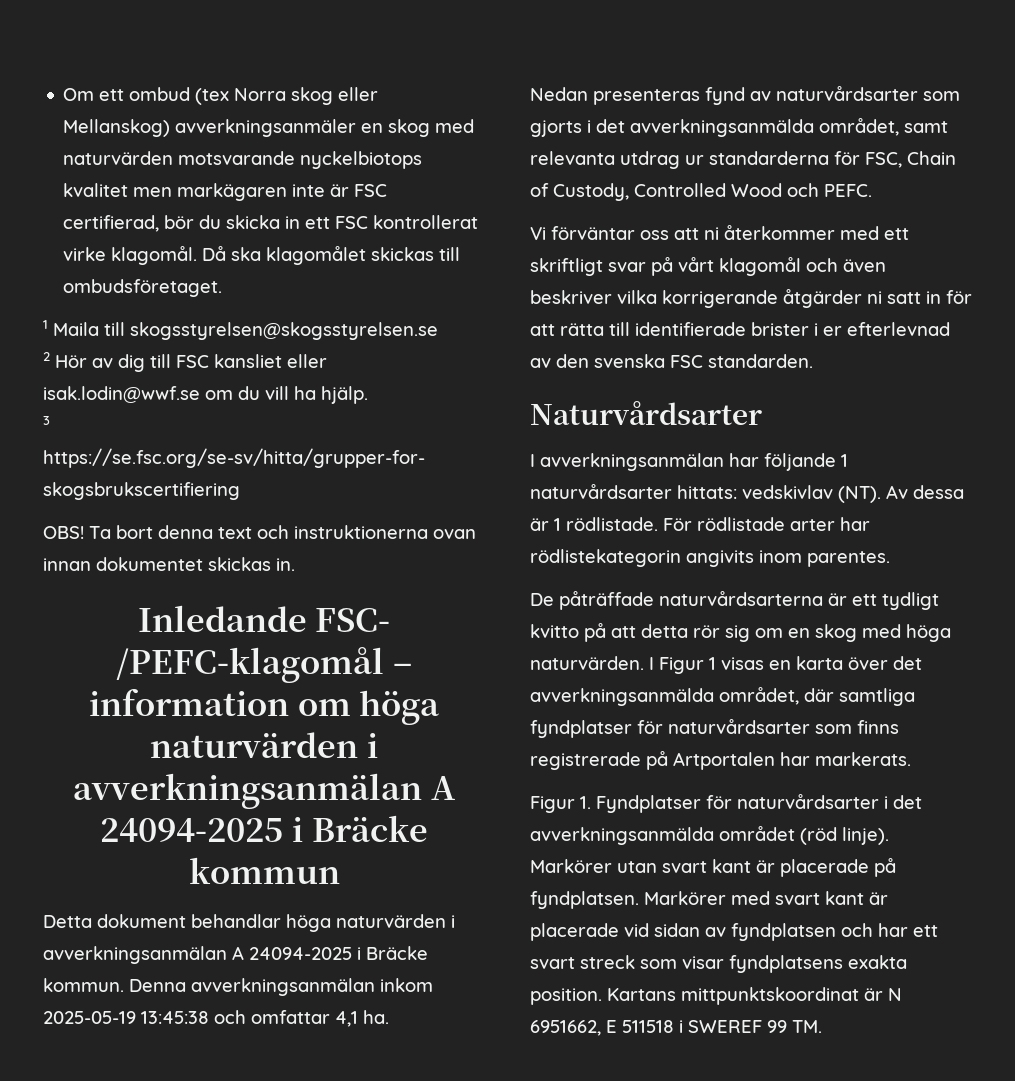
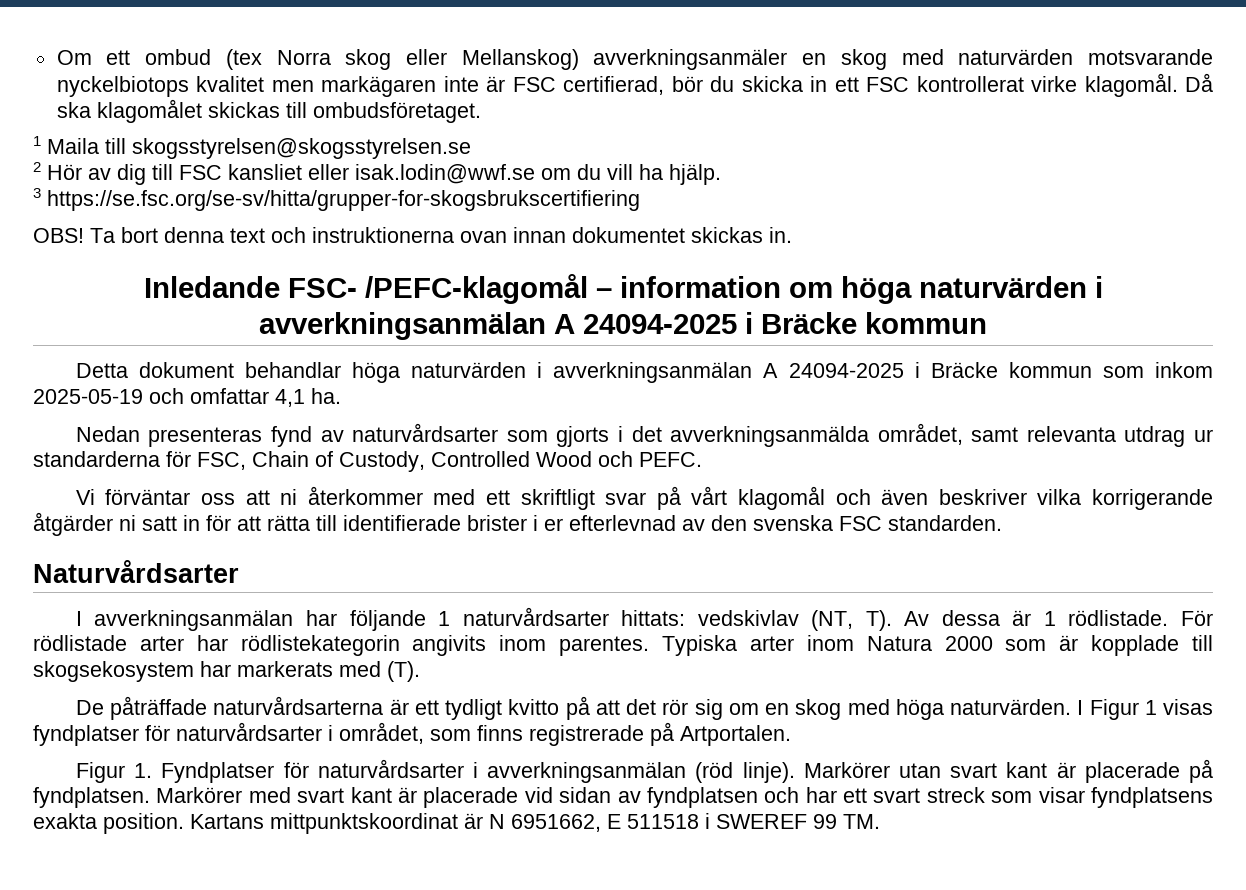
[43,978,375,996] kommun. Denna avverkningsanmälan -> [1008,362,1144,378] kommun som
[141,1011,209,1024] 13:45:38 -> (143, 396) none
[838,486,881,503] (NT). -> [811,610,892,631] (NT, T).
(890, 559) none -> [662,635,1213,656] [33,661,420,682] Typiska arter inom Natura 2000 som är kopplade till skogsekosystem har markerats med (T).
[641,624,688,638] detta -> [626,699,657,715] det
[769,656,922,670] [530,687,915,706] en karta över det avverkningsanmälda området, där samtliga -> (1213, 707) none
(810, 726) none -> [328,722,424,744] i området,
[673,752,911,770] Artportalen har markerats. -> [680,725,791,746] Artportalen.
[893,795,922,809] [530,826,795,845] det avverkningsanmälda området -> [487,762,687,783] avverkningsanmälan

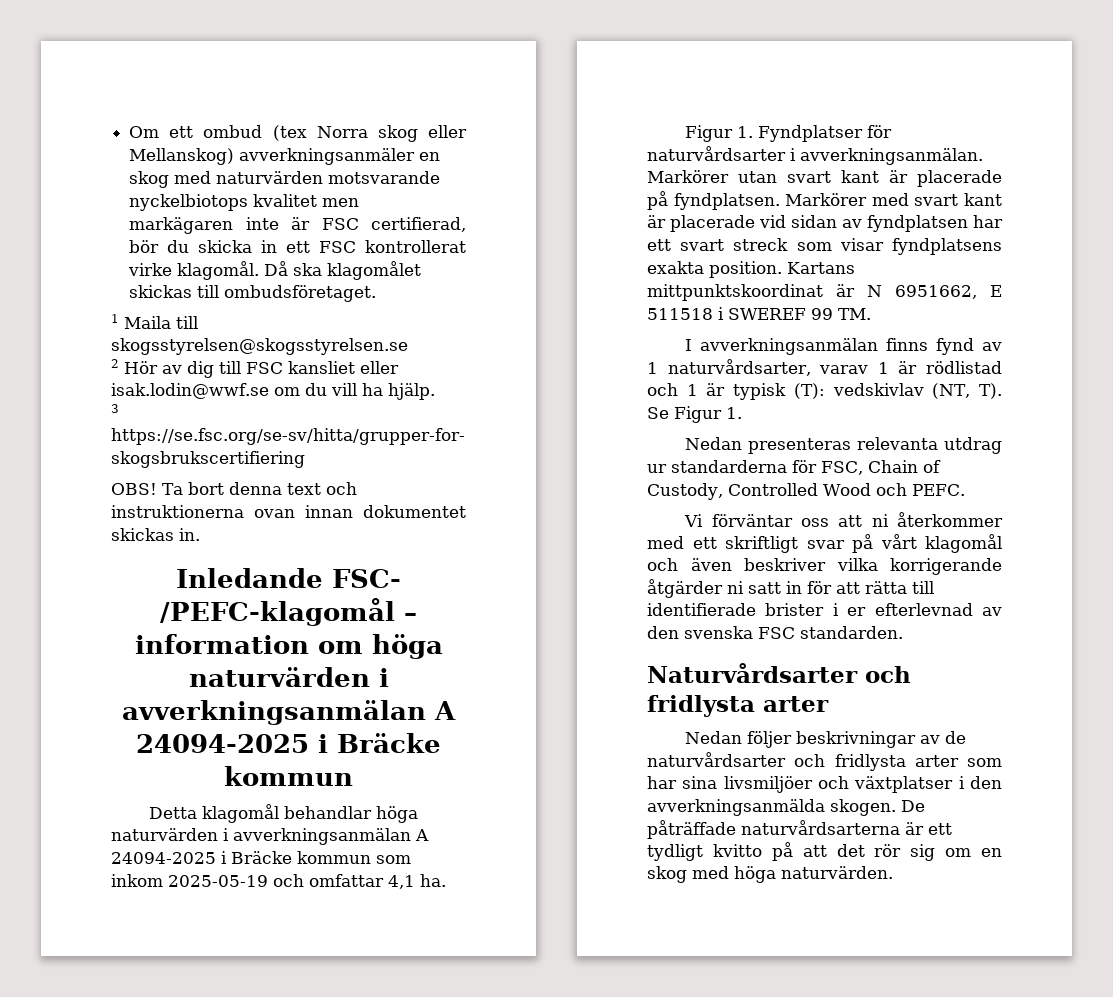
[138,362,234,378] dokument -> [202,804,280,823] klagomål
[75,423,1019,447] Nedan presenteras fynd av naturvårdsarter som gjorts i det avverkningsanmälda området, samt -> [685,125,893,142] [647,146,983,165] [647,170,1002,187] [647,191,1002,210] [647,215,1003,232] [647,238,1002,255] [647,261,855,278] [647,284,1002,301] [647,307,871,320] [685,338,1002,355] [647,359,1002,376] [647,383,1002,400] [647,406,742,423] [685,437,852,454] Figur 1. Fyndplatser för naturvårdsarter i avverkningsanmälan. Markörer utan svart kant är placerade på fyndplatsen. Markörer med svart kant är placerade vid sidan av fyndplatsen har ett svart streck som visar fyndplatsens exakta position. Kartans mittpunktskoordinat är N 6951662, E 511518 i SWEREF 99 TM. // I avverkningsanmälan finns fynd av 1 naturvårdsarter, varav 1 är rödlistad och 1 är typisk (T): vedskivlav (NT, T). Se Figur 1. // Nedan presenteras
[75,607,1213,631] [33,635,1213,656] [33,661,420,682] // I avverkningsanmälan har följande 1 naturvårdsarter hittats: vedskivlav (NT, T). Av dessa är 1 rödlistade. För rödlistade arter har rödlistekategorin angivits inom parentes. Typiska arter inom Natura 2000 som är kopplade till skogsekosystem har markerats med (T). // -> [865,666,911,683] [647,695,829,717] [685,731,967,748] [647,752,1002,771] [647,776,1002,793] [647,799,896,816] och fridlysta arter // Nedan följer beskrivningar av de naturvårdsarter och fridlysta arter som har sina livsmiljöer och växtplatser i den avverkningsanmälda skogen.
[1077,699,1213,720] [33,722,791,746] [75,759,1214,783] [33,787,1214,808] [33,813,880,834] I Figur 1 visas fyndplatser för naturvårdsarter i området, som finns registrerade på Artportalen. // Figur 1. Fyndplatser för naturvårdsarter i avverkningsanmälan (röd linje). Markörer utan svart kant är placerade på fyndplatsen. Markörer med svart kant är placerade vid sidan av fyndplatsen och har ett svart streck som visar fyndplatsens exakta position. Kartans mittpunktskoordinat är N 6951662, E 511518 i SWEREF 99 TM. -> (893, 872) none

